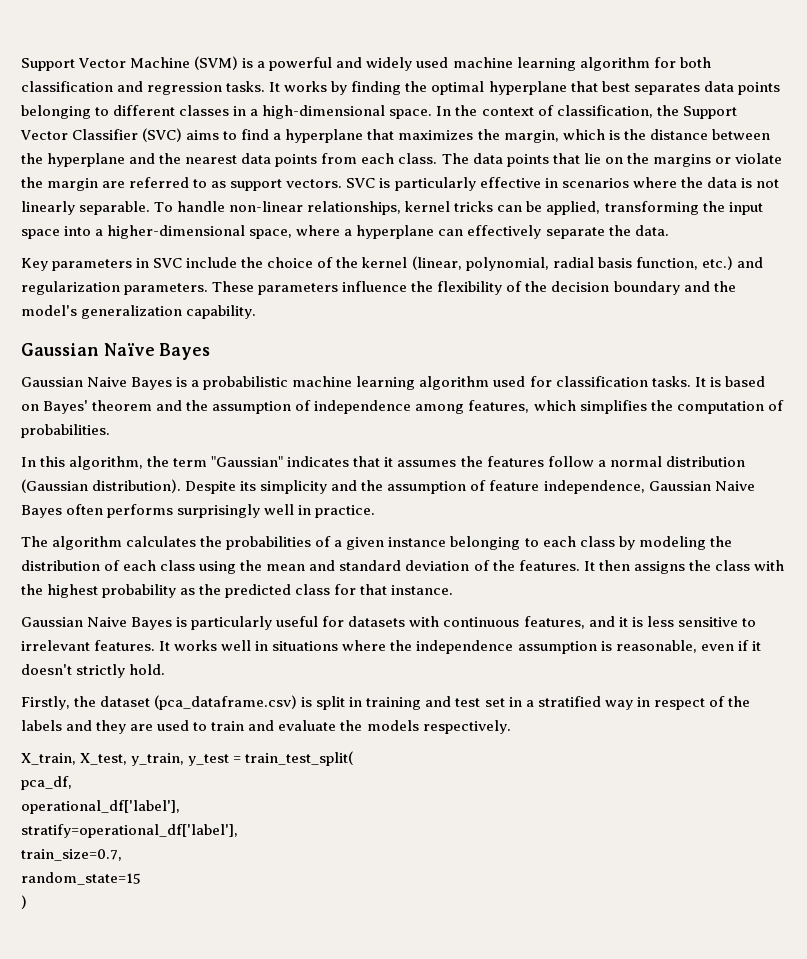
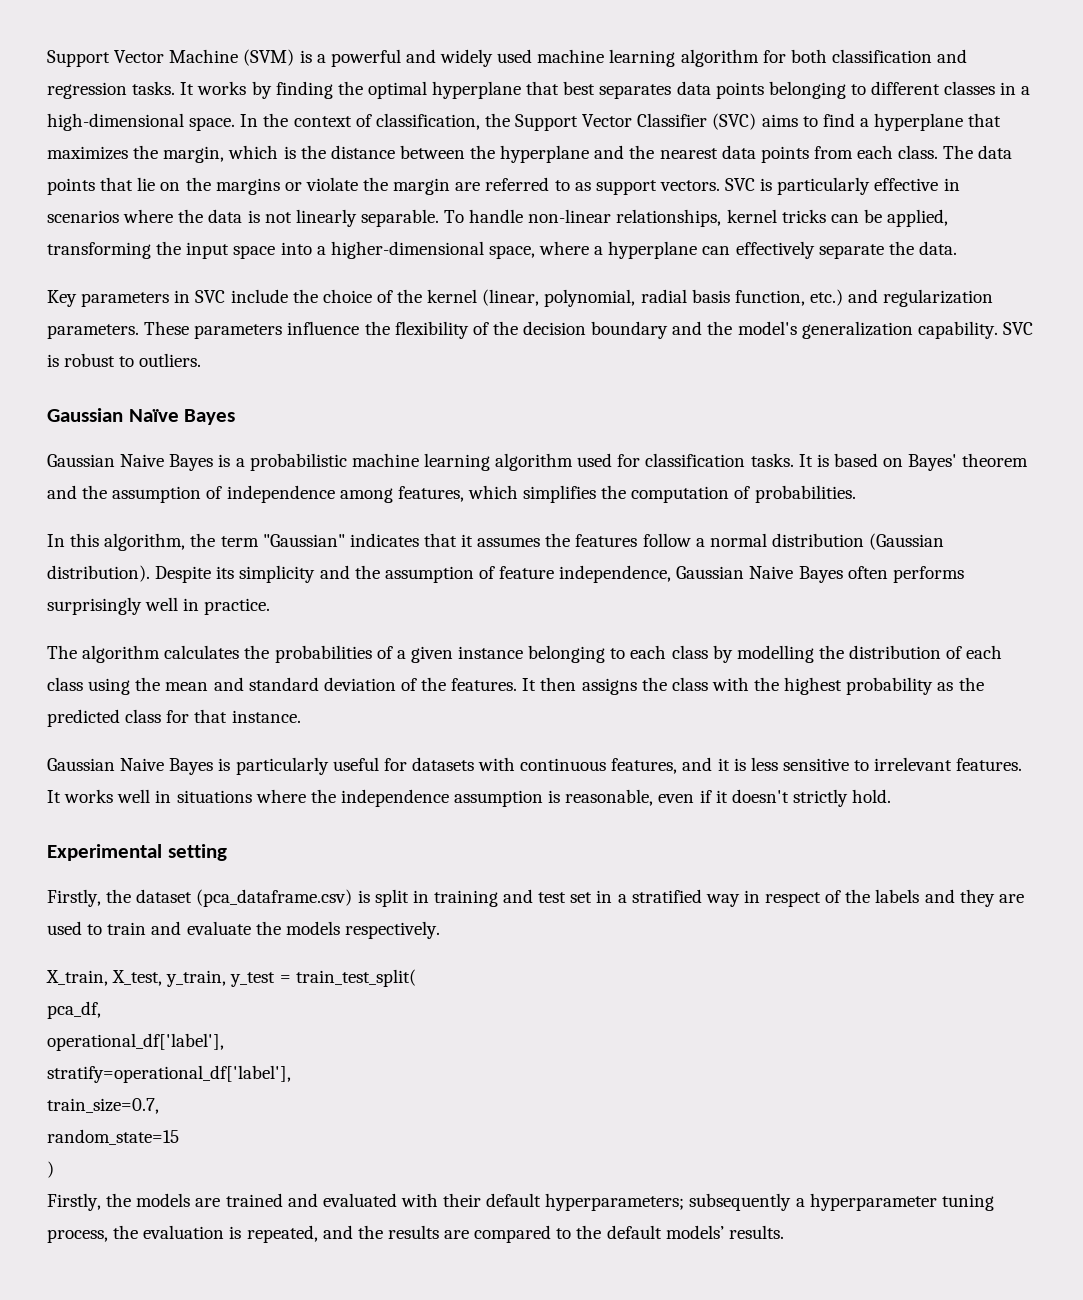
(257, 312) none -> [1002,322,1033,335] [47,353,202,367] SVC is robust to outliers.
[638,536,706,550] modeling -> [736,645,814,663] modelling
(166, 669) none -> [47,844,227,861] // Experimental setting
(27, 902) none -> [47,1193,994,1211] [47,1225,784,1243] // Firstly, the models are trained and evaluated with their default hyperparameters; subsequently a hyperparameter tuning process, the evaluation is repeated, and the results are compared to the default models’ results.

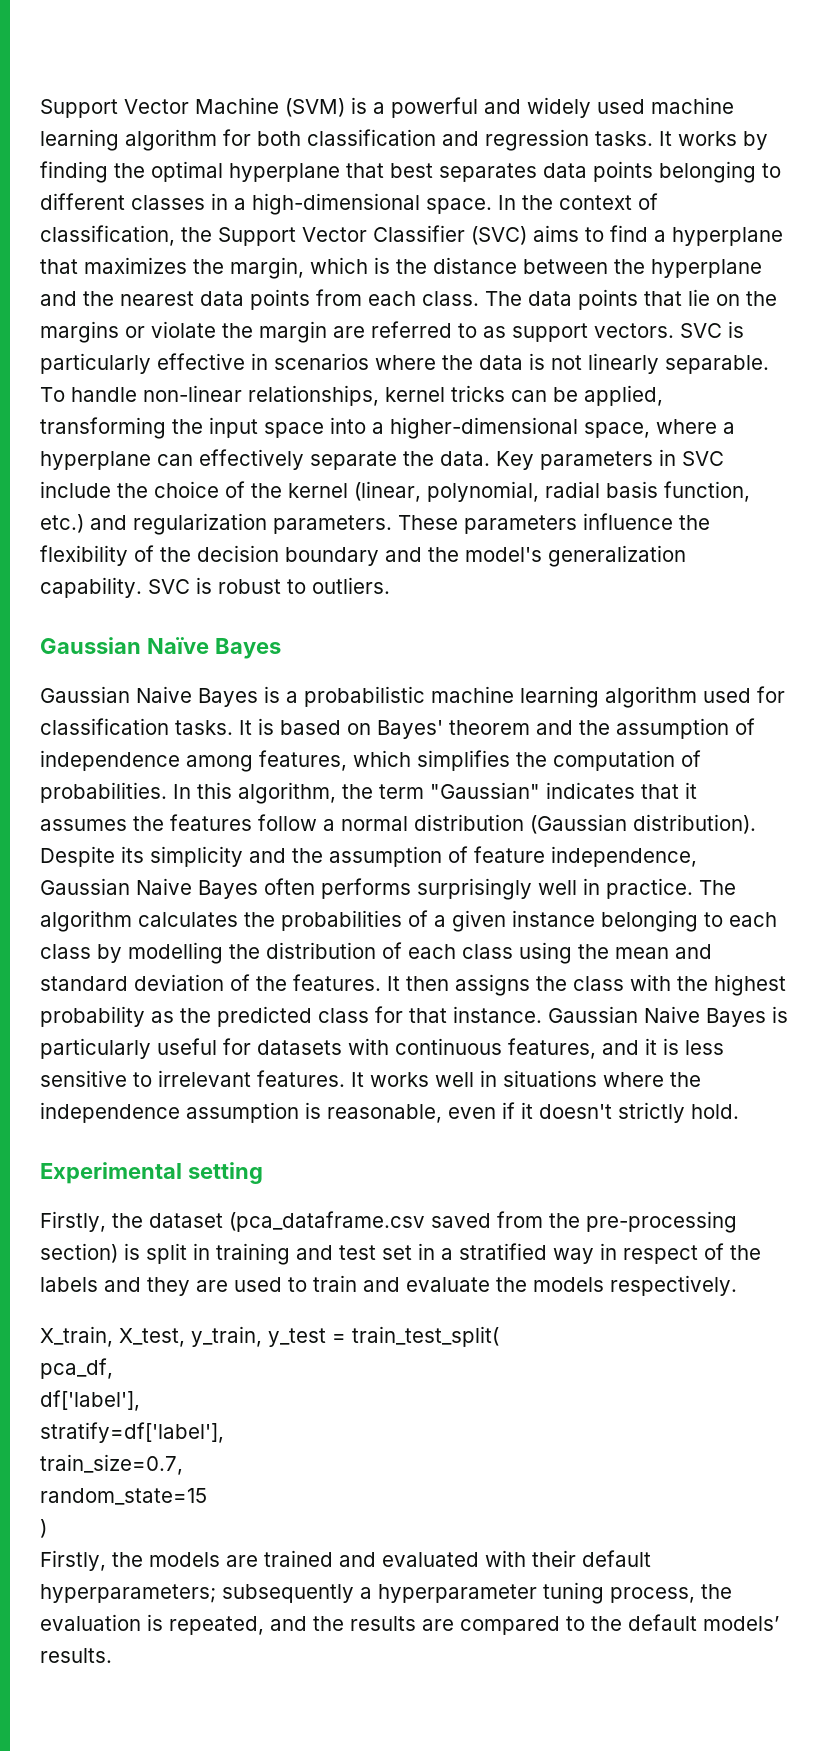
(957, 248) // -> (490, 458) none
(856, 494) // -> (167, 792) none
(271, 606) // -> (693, 888) none
(301, 716) // -> (542, 1014) none
[196,889,353,907] (pca_dataframe.csv) -> [229,1211,737,1233] [40,1243,118,1263] (pca_dataframe.csv saved from the pre-processing section)
[47,1033,224,1051] [47,1065,291,1083] operational_df['label'], // stratify=operational_df['label'], -> [40,1390,140,1411] [40,1422,224,1443] df['label'], // stratify=df['label'],

